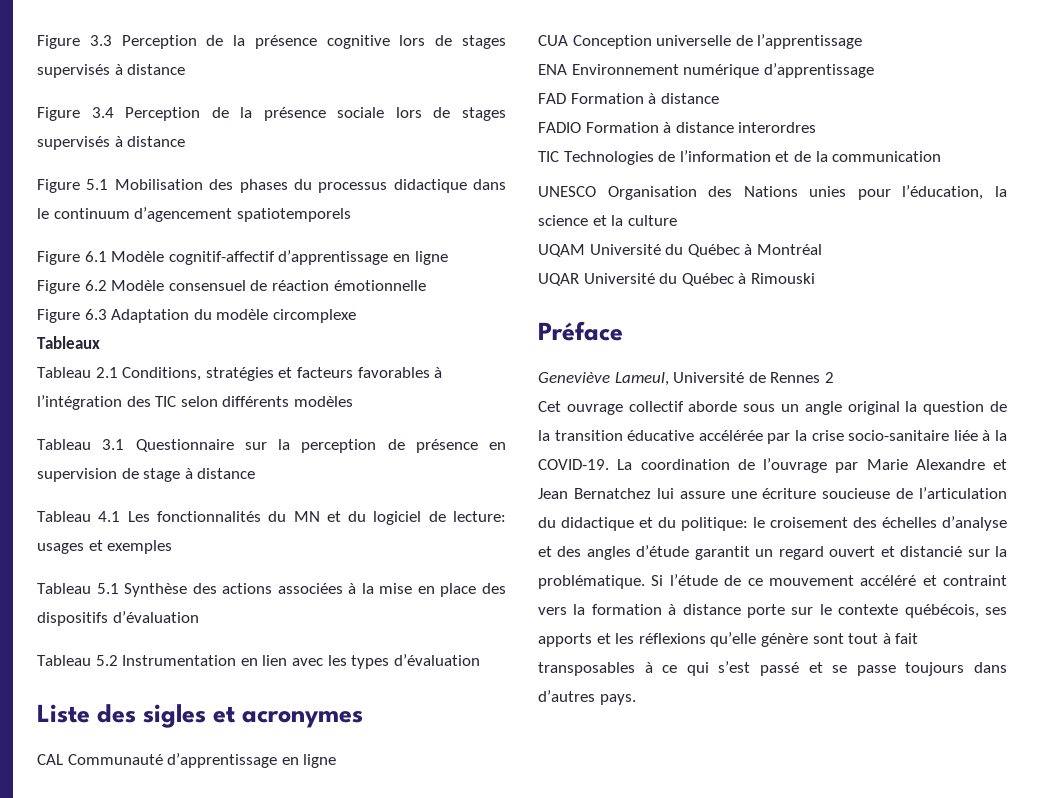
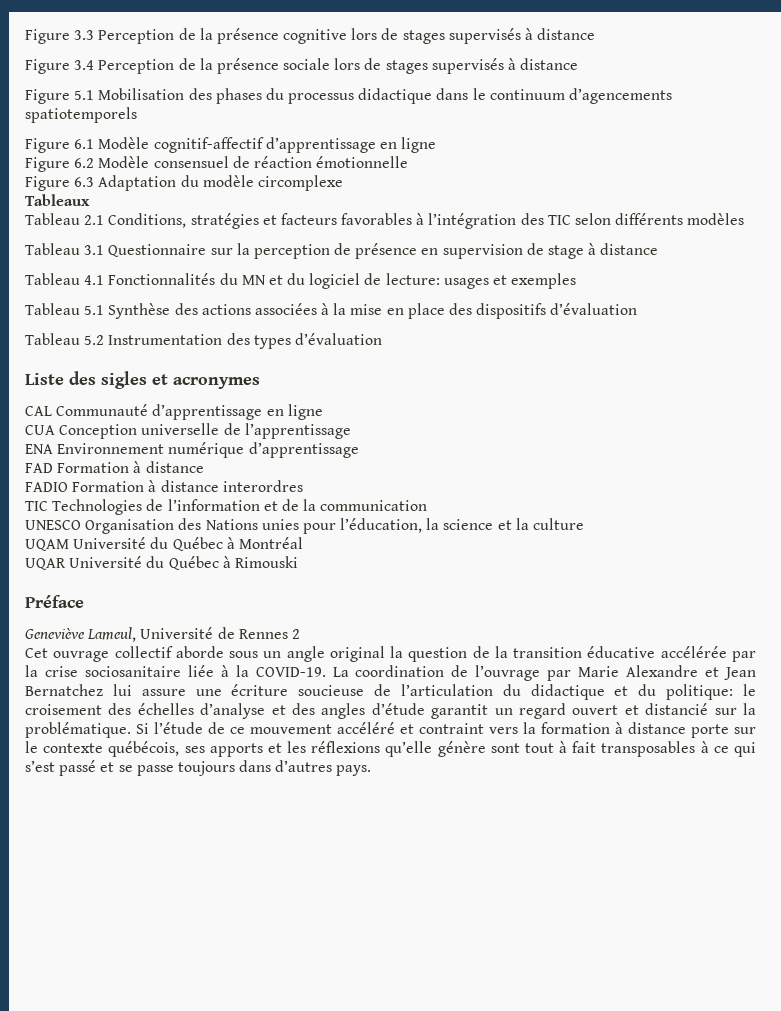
[134,207,233,222] d’agencement -> [569,88,673,104] d’agencements
[127,511,261,522] Les fonctionnalités -> [108,273,216,285] Fonctionnalités
[240,655,347,666] en lien avec les -> [226,333,250,345] des
[848,430,950,441] socio-sanitaire -> [84,666,181,677] sociosanitaire

